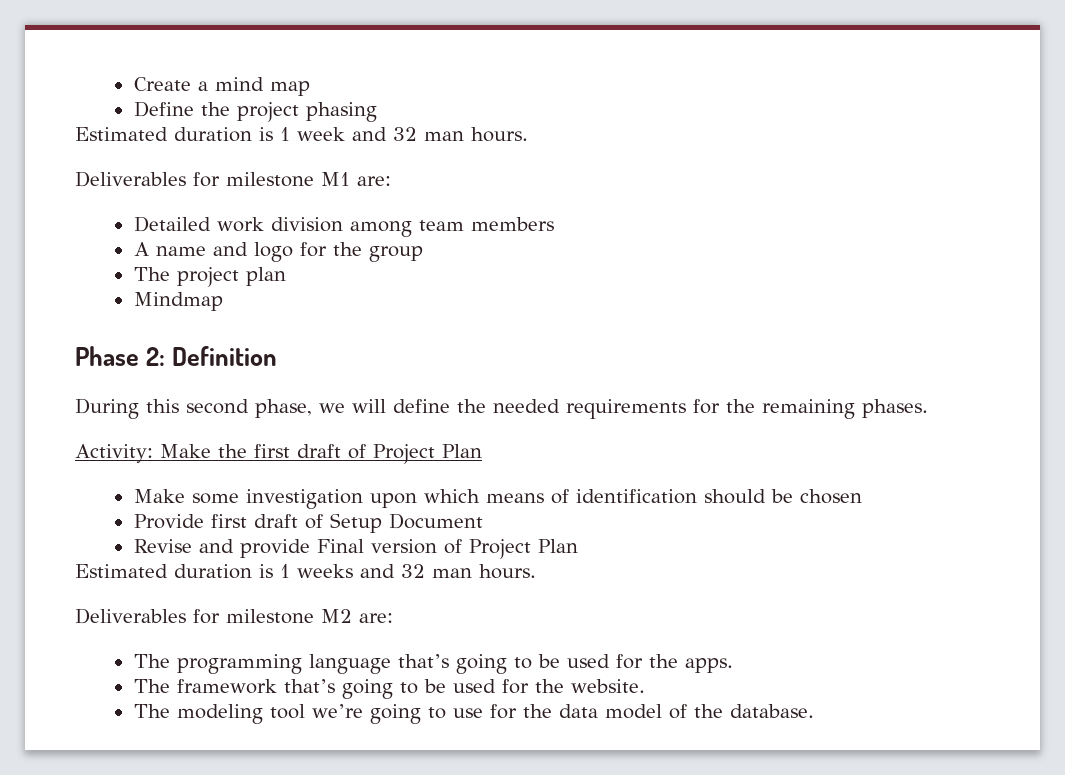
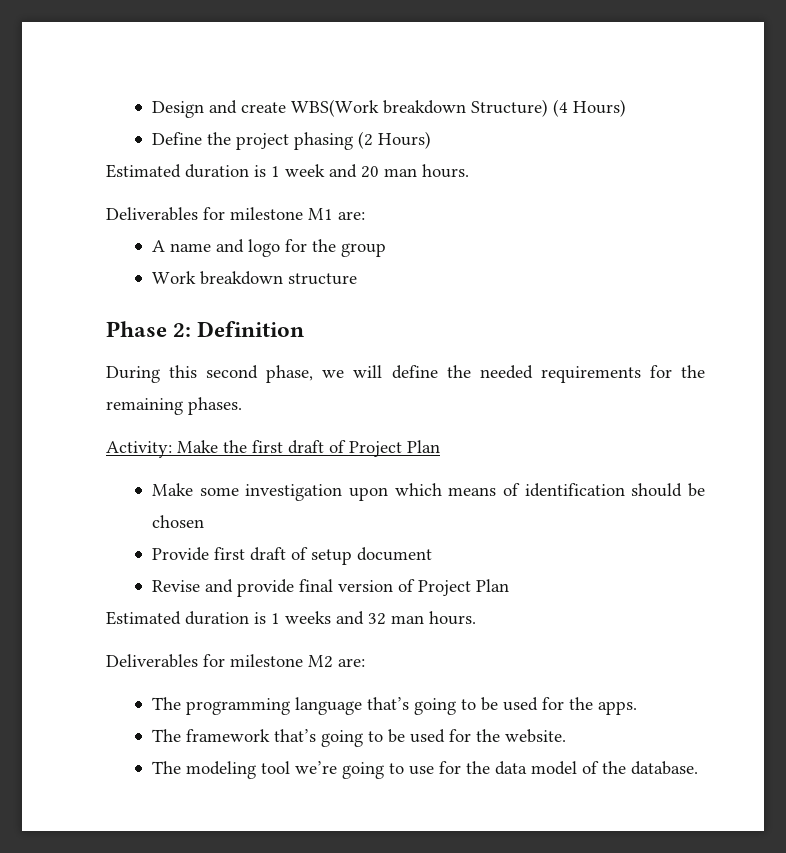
[133,77,310,96] Create a mind map -> [152,99,627,118] Design and create WBS(Work breakdown Structure) (4 Hours)
(377, 112) none -> [358,131,432,149] (2 Hours)
[393,127,417,141] 32 -> [361,166,379,178] 20
[133,216,554,237] // Detailed work division among team members -> (365, 215) none
[133,267,286,287] [133,292,223,311] The project plan // Mindmap -> [152,271,358,285] Work breakdown structure
[329,513,483,533] Setup Document -> [311,547,433,565] setup document
[316,539,364,553] Final -> [299,579,334,592] final

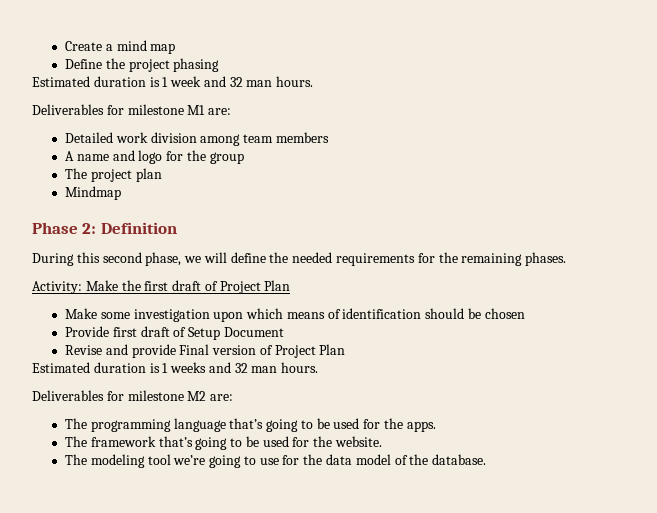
[152,99,627,118] Design and create WBS(Work breakdown Structure) (4 Hours) -> [64,40,176,54] Create a mind map
[358,131,432,149] (2 Hours) -> (220, 65) none
[361,166,379,178] 20 -> [229,77,243,87] 32
(365, 215) none -> [64,132,329,146] // Detailed work division among team members
[152,271,358,285] Work breakdown structure -> [64,168,162,182] [64,186,121,200] The project plan // Mindmap
[311,547,433,565] setup document -> [188,327,284,340] Setup Document
[299,579,334,592] final -> [179,344,210,355] Final

